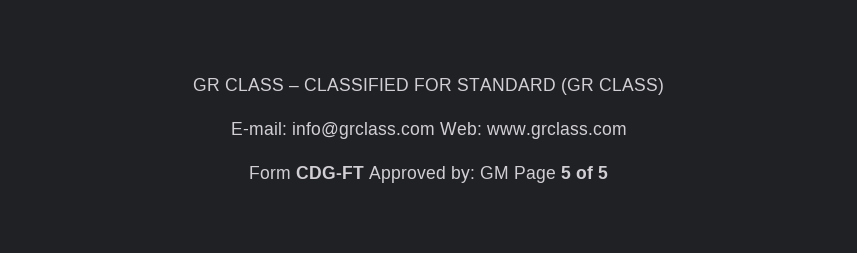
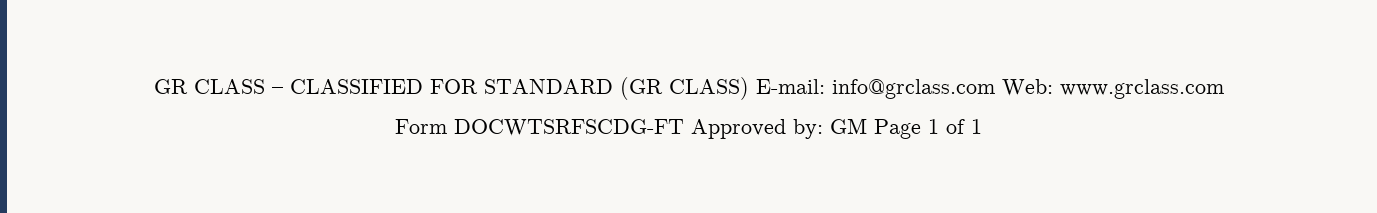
(664, 86) // -> (749, 88) none
[296,166,364,179] CDG-FT -> [454,119,684,136] DOCWTSRFSCDG-FT
[561,166,608,179] 5 of 5 -> [928,119,982,134] 1 of 1

